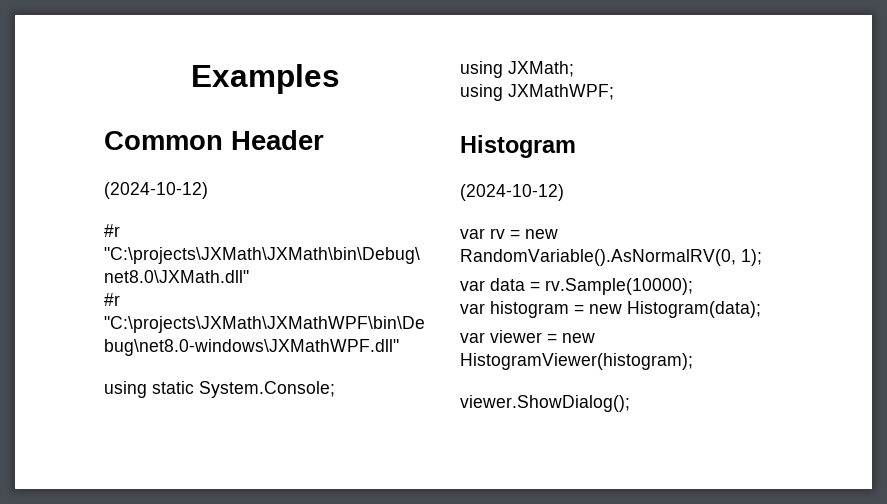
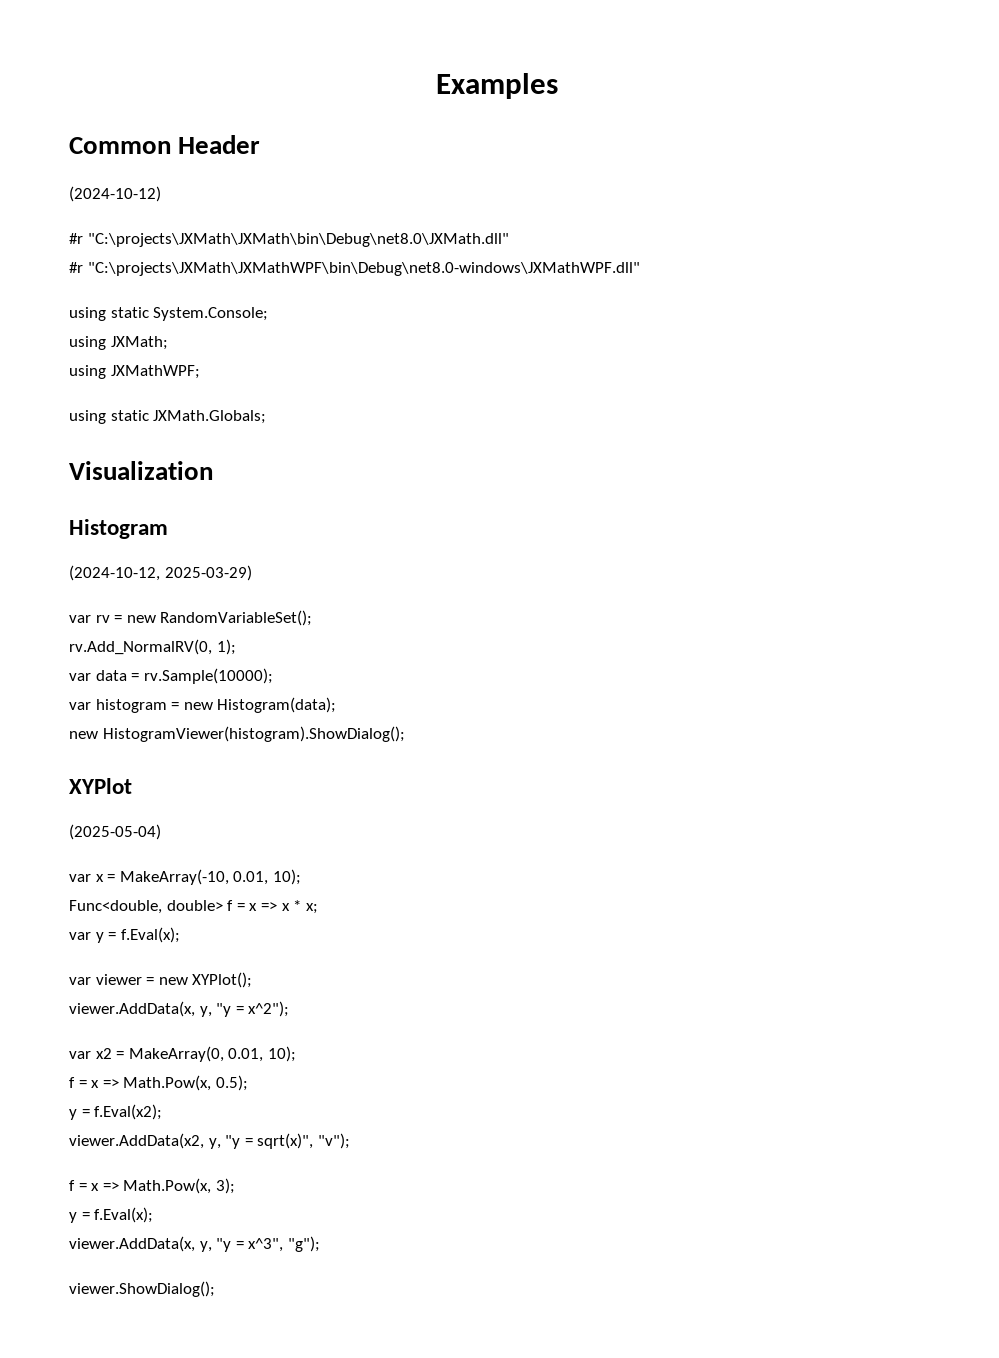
(614, 92) none -> [69,410,267,424] [69,461,213,480] // using static JXMath.Globals; // Visualization
[460,184,564,201] (2024-10-12) -> [69,565,252,581] (2024-10-12, 2025-03-29)
[460,249,736,266] RandomVariable().AsNormalRV(0, -> [160,610,313,626] [69,639,212,655] RandomVariableSet(); // rv.Add_NormalRV(0,
[460,330,595,343] [460,353,693,370] var viewer = new HistogramViewer(histogram); -> [69,726,405,742] [69,778,132,794] [69,824,161,840] [69,869,301,885] [69,900,318,914] [69,927,180,943] [69,972,253,988] [69,1001,290,1017] [69,1046,296,1062] [69,1075,248,1091] [69,1104,163,1120] [69,1133,350,1149] [69,1178,235,1194] [69,1207,154,1223] [69,1236,320,1252] new HistogramViewer(histogram).ShowDialog(); // XYPlot // (2025-05-04) // var x = MakeArray(-10, 0.01, 10); // Func<double, double> f = x => x * x; // var y = f.Eval(x); // var viewer = new XYPlot(); // viewer.AddData(x, y, "y = x^2"); // var x2 = MakeArray(0, 0.01, 10); // f = x => Math.Pow(x, 0.5); // y = f.Eval(x2); // viewer.AddData(x2, y, "y = sqrt(x)", "v"); // f = x => Math.Pow(x, 3); // y = f.Eval(x); // viewer.AddData(x, y, "y = x^3", "g");

